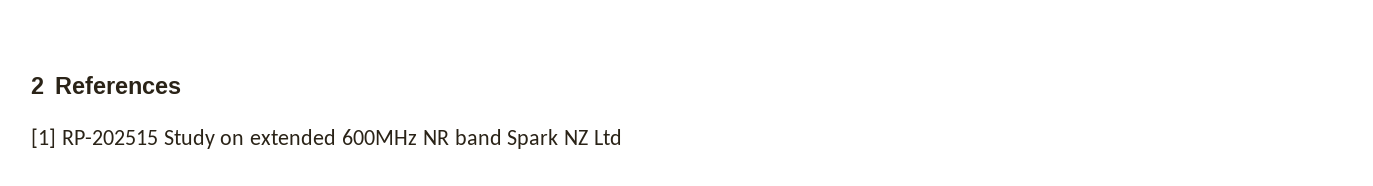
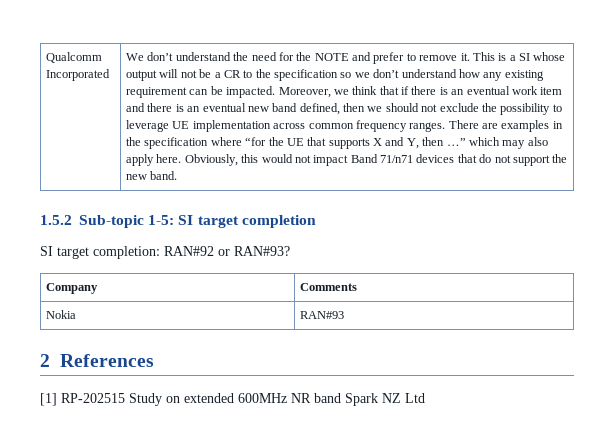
(31, 85) none -> [46,52,103,63] [46,69,111,81] [126,52,566,64] [126,69,544,81] [126,86,563,98] [126,103,562,115] [126,120,563,132] [126,137,548,149] [126,154,568,166] [126,171,178,180] [40,215,316,228] [40,246,290,259] [46,283,99,294] [300,283,358,291] [46,310,77,319] [300,311,345,319] Qualcomm Incorporated | We don’t understand the need for the NOTE and prefer to remove it. This is a SI whose output will not be a CR to the specification so we don’t understand how any existing requirement can be impacted. Moreover, we think that if there is an eventual work item and there is an eventual new band defined, then we should not exclude the possibility to leverage UE implementation across common frequency ranges. There are examples in the specification where “for the UE that supports X and Y, then …” which may also apply here. Obviously, this would not impact Band 71/n71 devices that do not support the new band. // 1.5.2 Sub-topic 1-5: SI target completion // SI target completion: RAN#92 or RAN#93? // Company | Comments // Nokia | RAN#93 //

